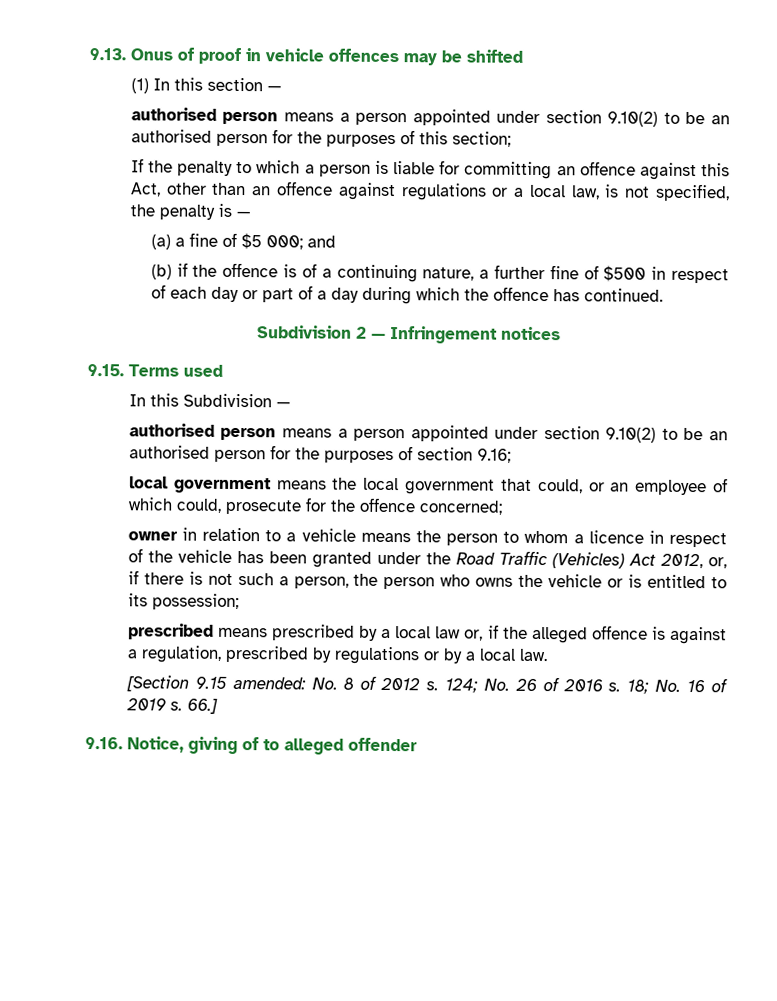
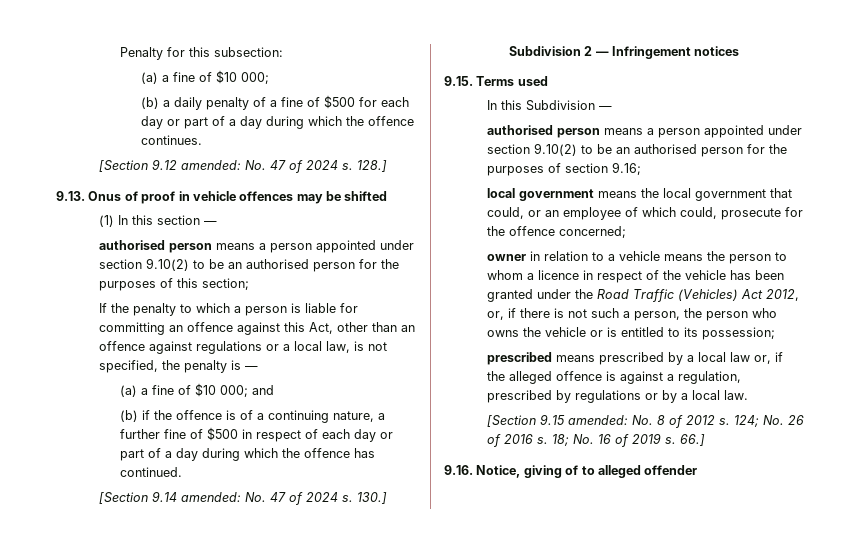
(89, 54) none -> [119,47,283,60] [141,70,270,84] [141,95,410,110] [141,116,415,129] [141,135,203,145] [98,159,387,173] Penalty for this subsection: // (a) a fine of $10 000; // (b) a daily penalty of a fine of $500 for each day or part of a day during which the offence continues. // [Section 9.12 amended: No. 47 of 2024 s. 128.] //
[240,233,262,250] $5 -> [194,383,216,397] $10
(663, 295) none -> [98,491,387,505] // [Section 9.14 amended: No. 47 of 2024 s. 130.]

